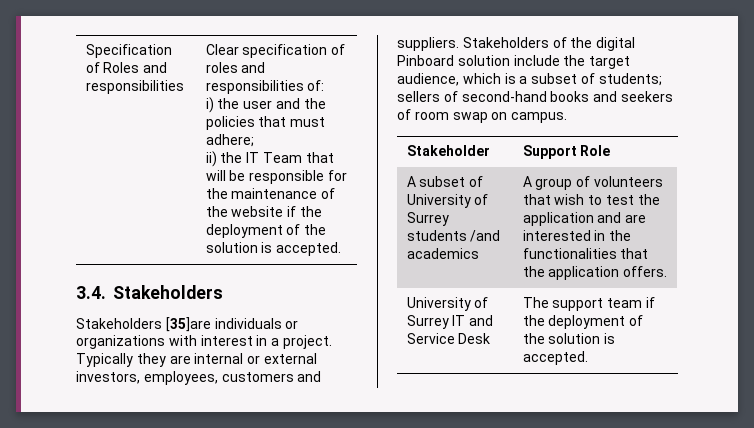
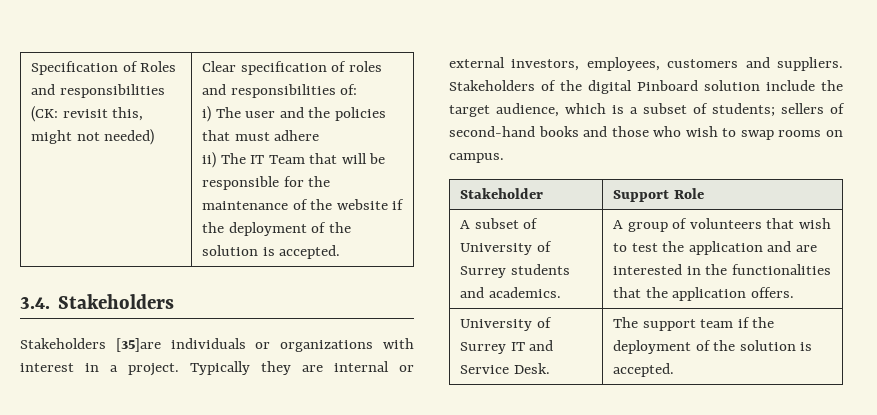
(184, 87) none -> [31,106,144,122] [31,129,155,145] (CK: revisit this, might not needed)
[217,98,240,109] the -> [215,107,241,118] The
[205,134,254,147] adhere; -> [274,130,320,141] adhere
[220,152,243,163] the -> [220,153,246,164] The
[620,91,673,102] [397,109,488,123] seekers of room swap -> [611,126,822,140] those who wish to swap rooms
[470,230,501,242] [406,248,479,259] /and academics -> [460,287,561,298] and academics.
[458,333,491,344] Desk -> [513,363,550,374] Desk.

